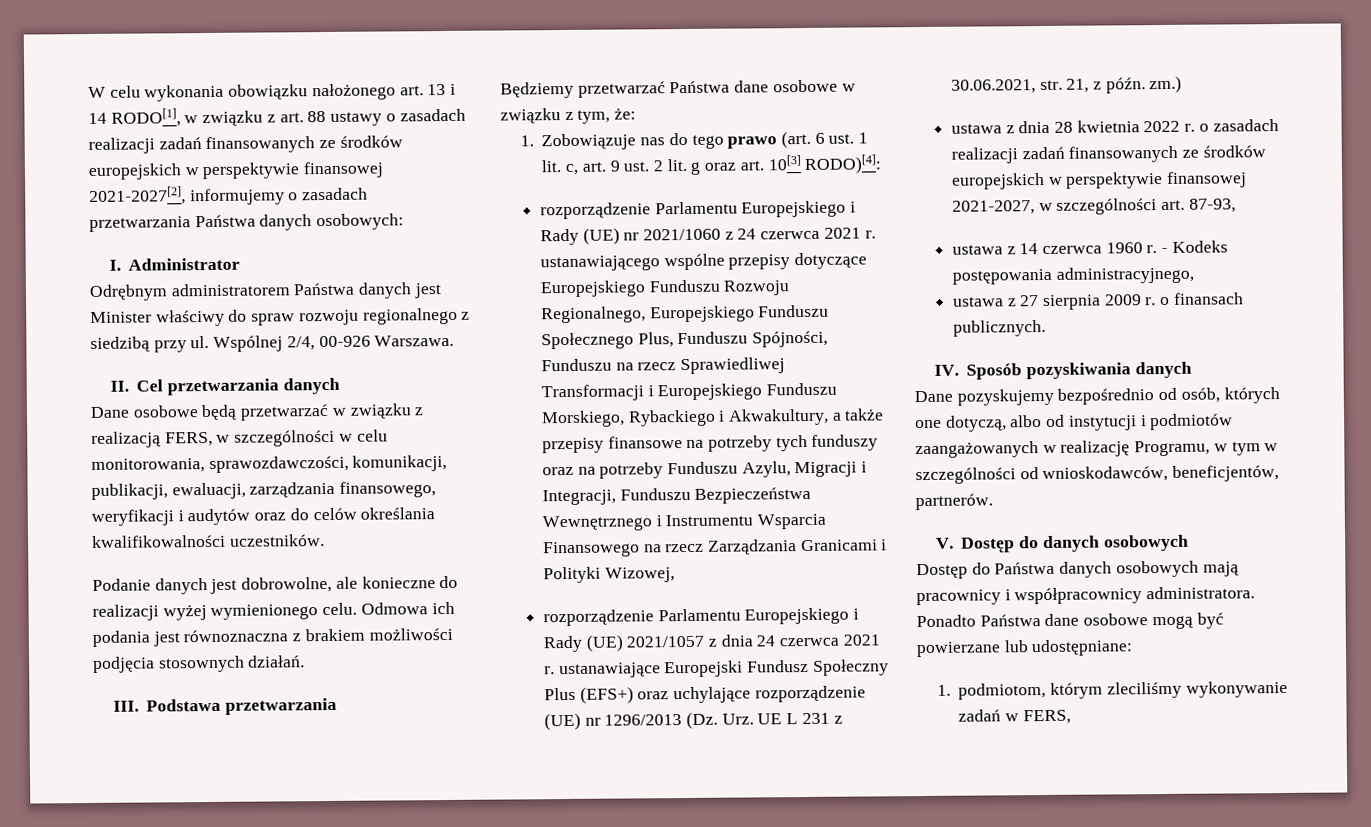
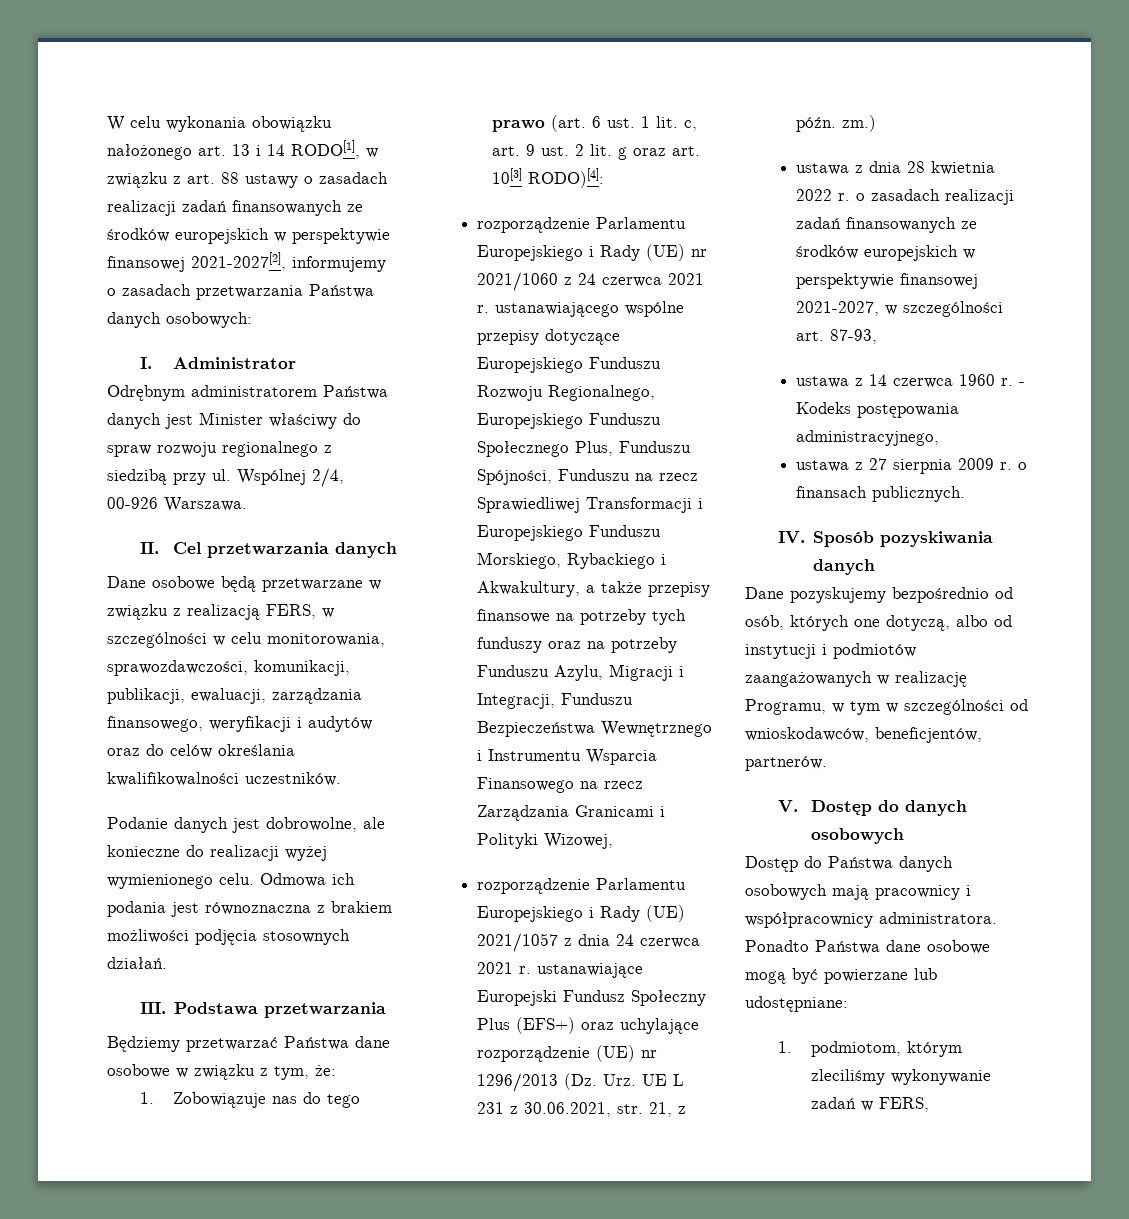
[240,403,330,421] przetwarzać -> [262,578,363,592] przetwarzane

